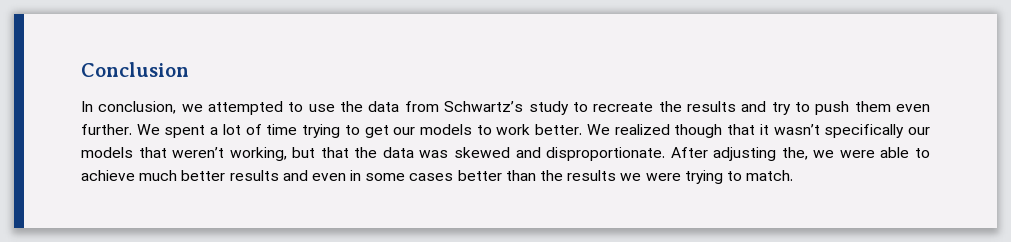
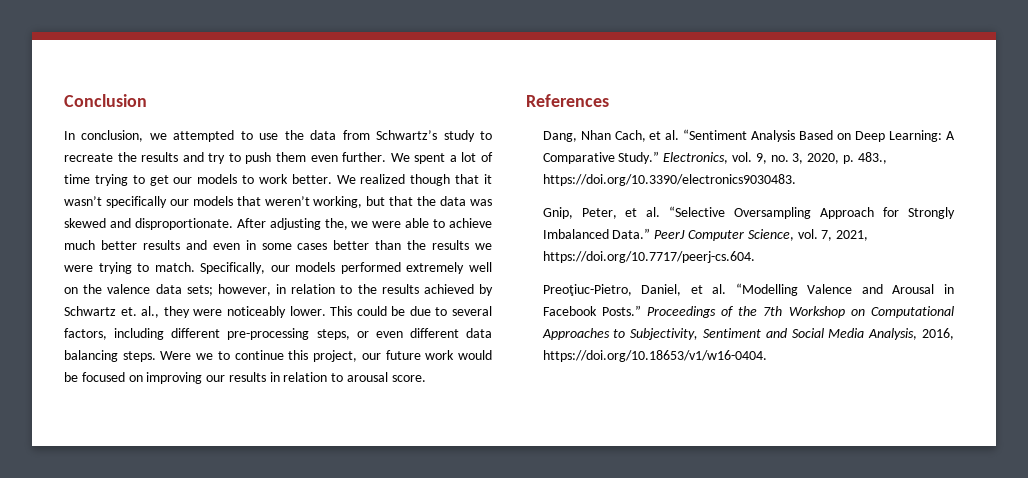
(794, 175) none -> [200,262,492,274] [64,284,494,296] [64,306,492,318] [64,328,492,340] [64,350,492,362] [64,372,426,384] [526,94,609,107] [542,129,955,142] [542,151,887,164] [542,174,796,186] [542,206,955,219] [542,228,869,241] [542,251,755,263] [542,283,954,296] [542,305,954,318] [541,328,954,340] [542,350,767,362] Specifically, our models performed extremely well on the valence data sets; however, in relation to the results achieved by Schwartz et. al., they were noticeably lower. This could be due to several factors, including different pre-processing steps, or even different data balancing steps. Were we to continue this project, our future work would be focused on improving our results in relation to arousal score. // References // Dang, Nhan Cach, et al. “Sentiment Analysis Based on Deep Learning: A Comparative Study.” Electronics, vol. 9, no. 3, 2020, p. 483., https://doi.org/10.3390/electronics9030483. // Gnip, Peter, et al. “Selective Oversampling Approach for Strongly Imbalanced Data.” PeerJ Computer Science, vol. 7, 2021, https://doi.org/10.7717/peerj-cs.604. // Preoţiuc-Pietro, Daniel, et al. “Modelling Valence and Arousal in Facebook Posts.” Proceedings of the 7th Workshop on Computational Approaches to Subjectivity, Sentiment and Social Media Analysis, 2016, https://doi.org/10.18653/v1/w16-0404.

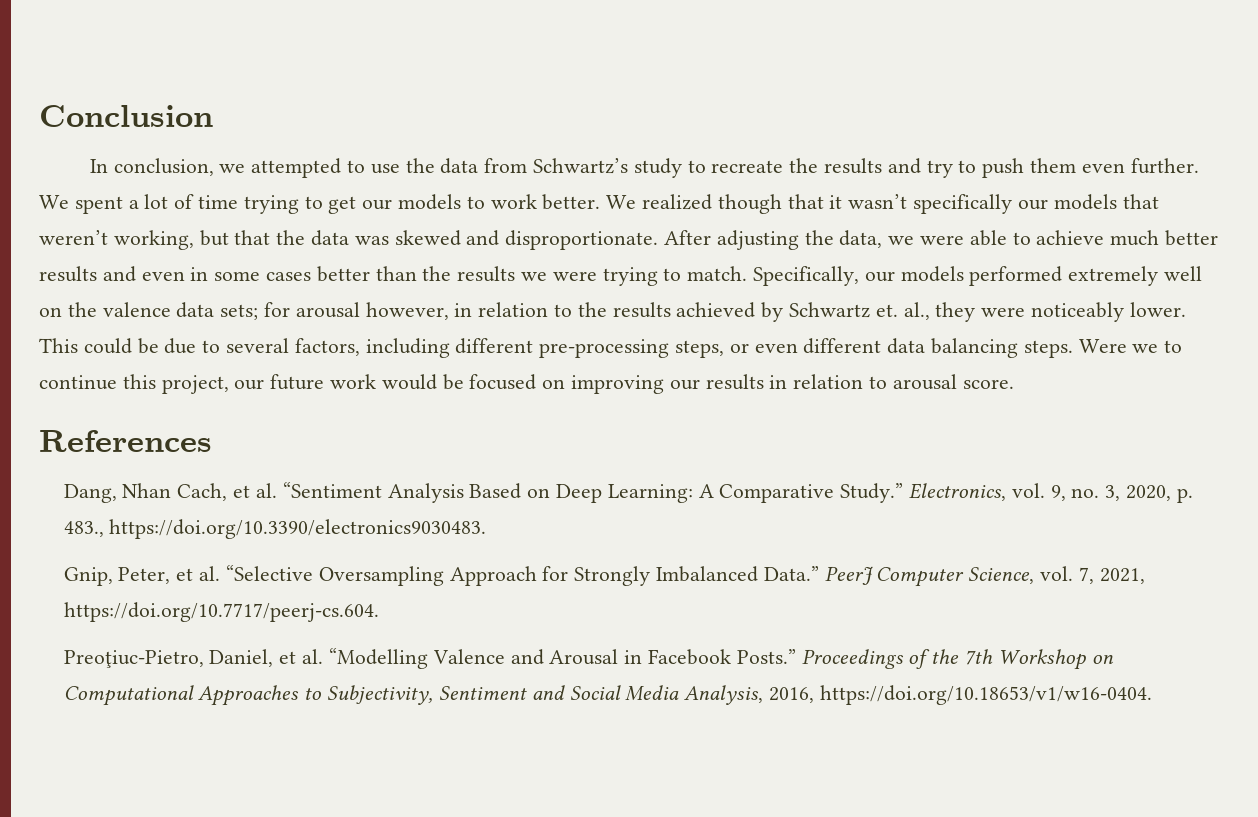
[324,218,348,230] the, -> [804,230,883,248] the data,
(213, 290) none -> [264,302,360,318] for arousal

